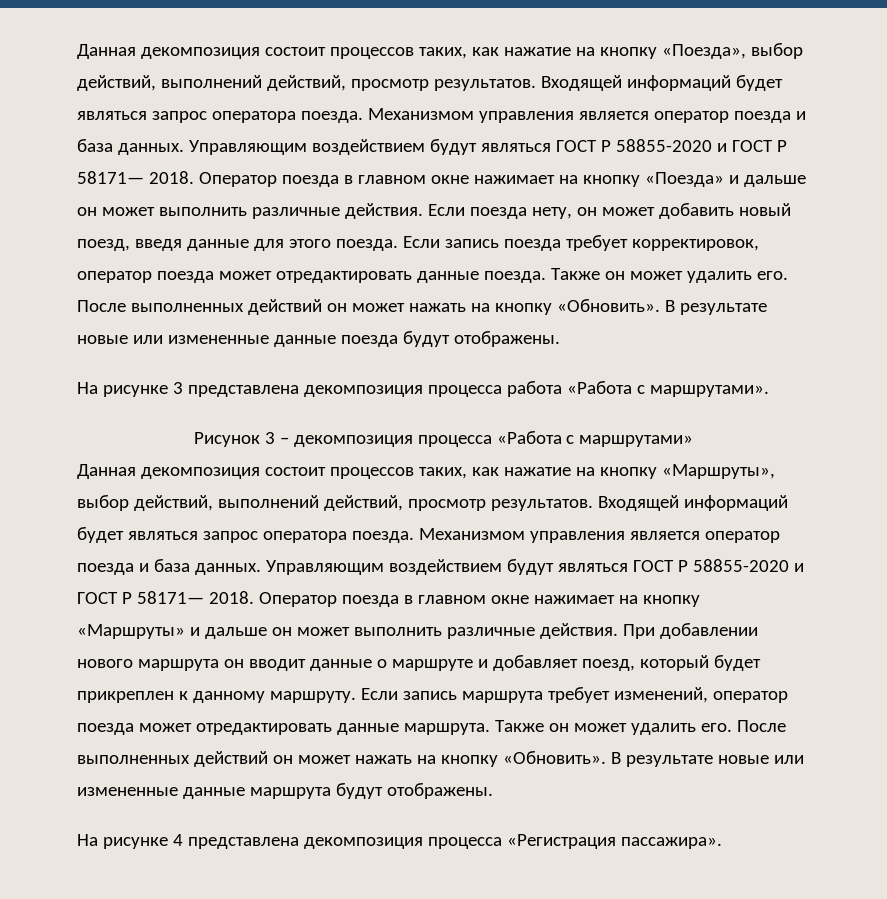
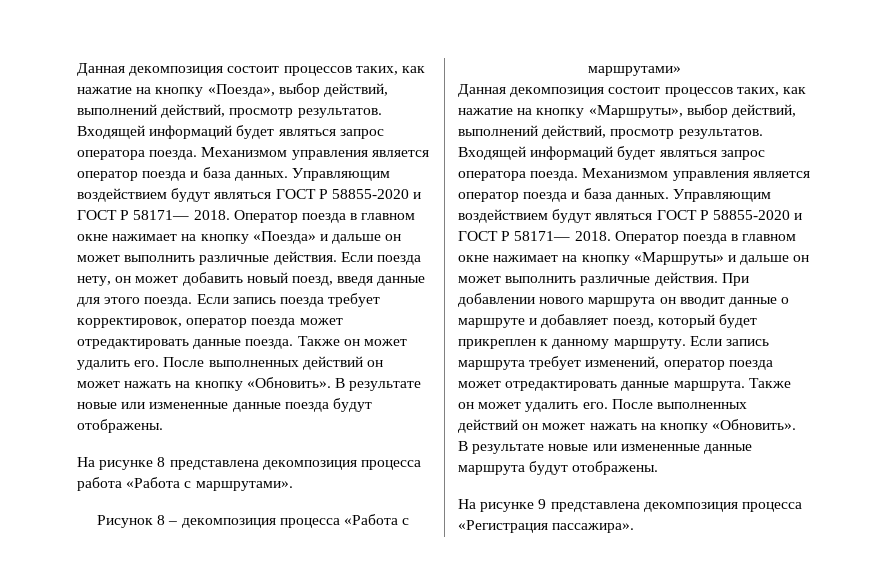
[172,382,183,394] 3 -> [157,457,166,467] 8
[264,432,275,444] 3 -> [157,515,166,525] 8
[172,834,183,846] 4 -> [538,499,547,509] 9

